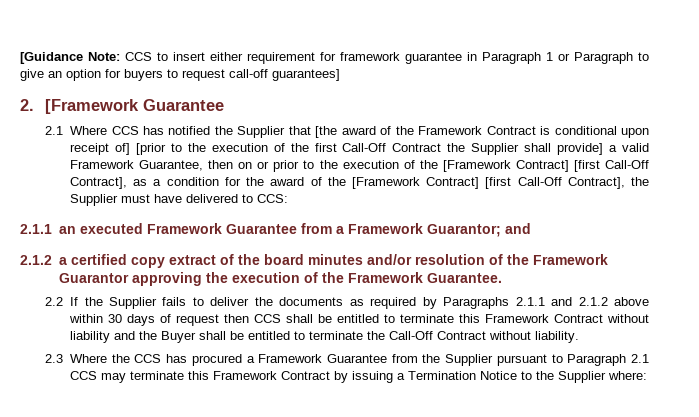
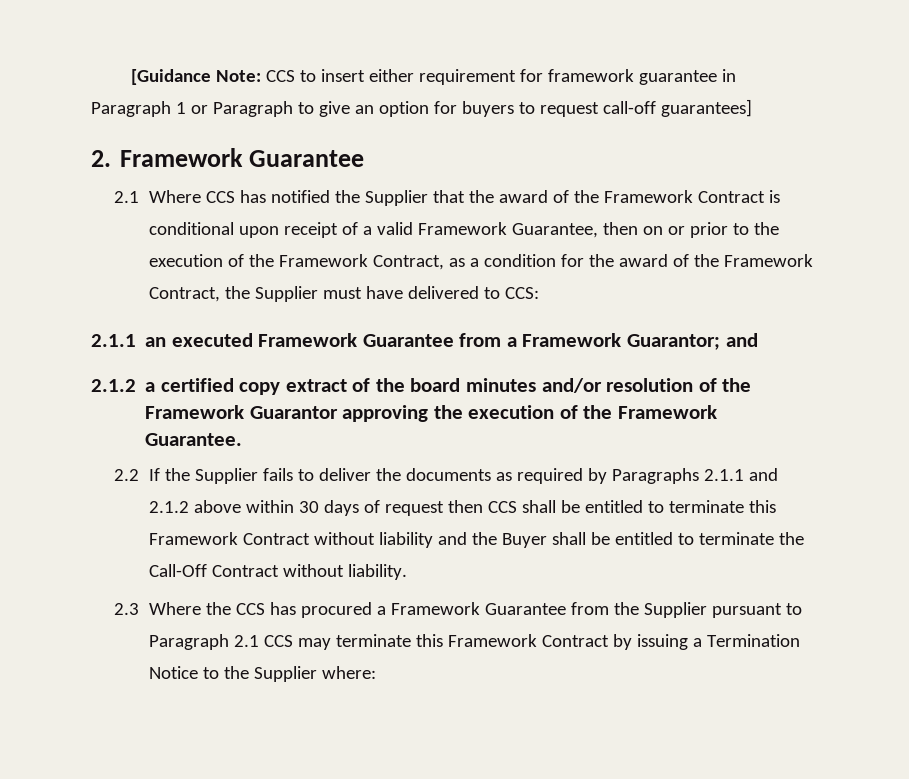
[45,99,140,114] [Framework -> [120,148,244,167] Framework
[315,126,338,138] [the -> [468,190,494,203] the
[115,143,604,155] of] [prior to the execution of the first Call-Off Contract the Supplier shall provide] -> [341,222,358,235] of
[442,160,649,172] [70,177,128,189] [Framework Contract] [first Call-Off Contract], -> [278,254,444,270] Framework Contract,
[351,177,625,189] [Framework Contract] [first Call-Off Contract], -> [723,254,813,267] [148,287,220,302] Framework Contract,

